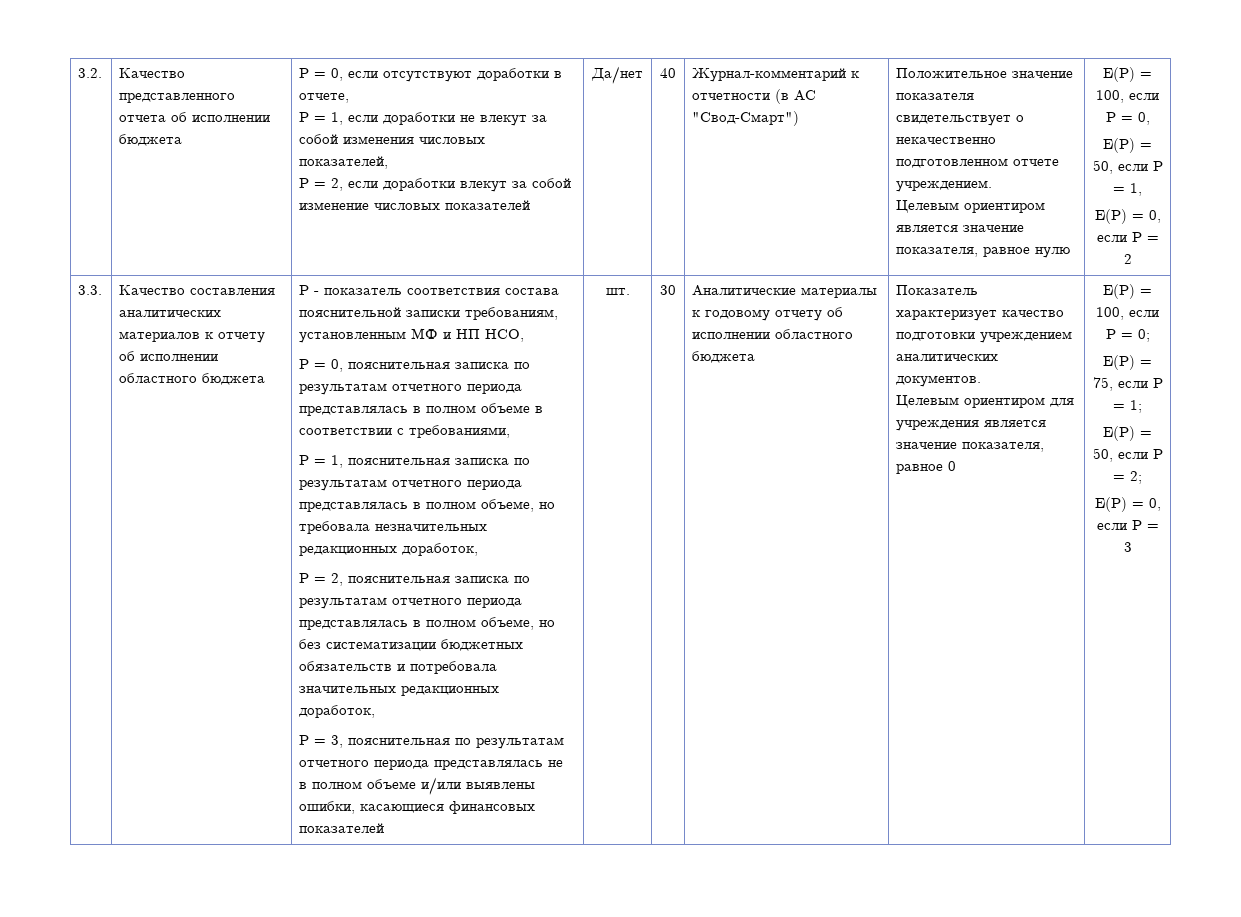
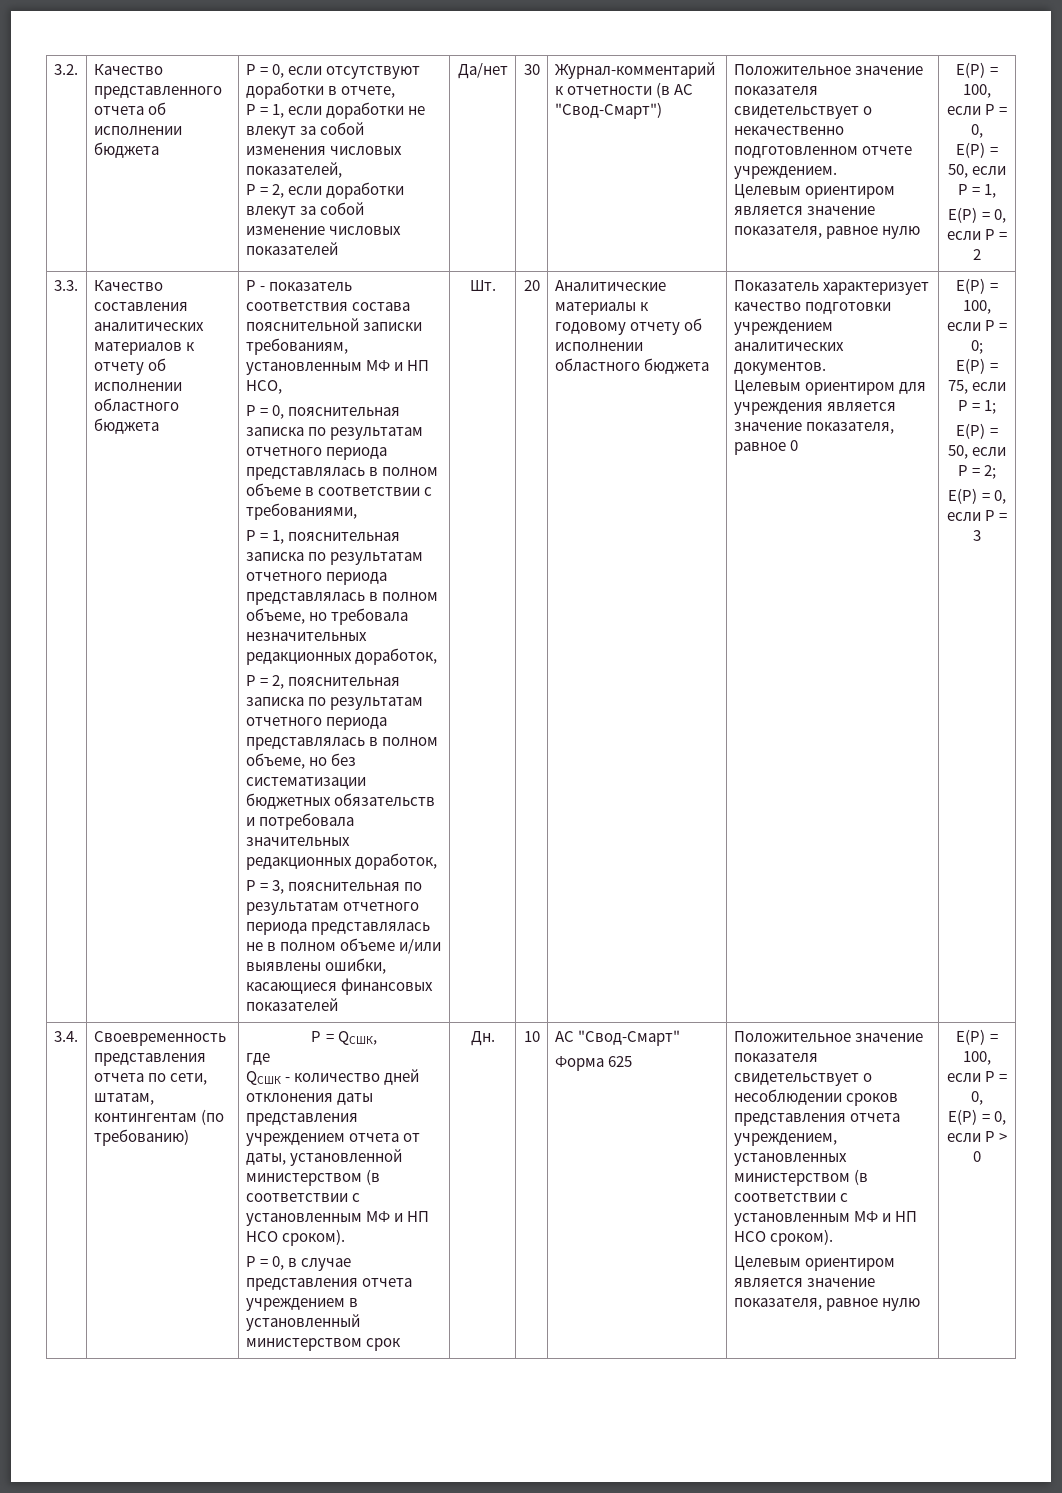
[660,68,676,78] 40 -> [523,64,540,75] 30
[605,288,630,295] [660,285,676,295] шт. | 30 -> [469,280,496,291] [523,280,540,291] Шт. | 20
(1132, 547) none -> [53,1031,78,1042] [93,1031,226,1046] [93,1053,206,1066] [93,1073,207,1085] [93,1093,154,1105] [93,1109,224,1125] [93,1129,189,1146] [311,1031,377,1045] [245,1053,270,1065] [245,1069,419,1085] [245,1093,373,1105] [245,1113,358,1126] [245,1133,420,1146] [245,1149,402,1166] [245,1169,380,1186] [245,1193,360,1202] [245,1211,429,1226] [245,1229,345,1246] [245,1256,351,1271] [245,1278,412,1291] [245,1298,358,1311] [245,1314,360,1331] [245,1338,401,1351] [470,1031,495,1046] [523,1031,540,1042] [554,1030,680,1046] [554,1056,632,1071] [733,1031,923,1042] [733,1053,818,1062] [733,1073,872,1086] [733,1089,898,1106] [733,1113,900,1126] [733,1133,837,1146] [733,1153,847,1166] [733,1169,868,1186] [733,1193,848,1202] [733,1211,917,1226] [733,1229,833,1246] [733,1256,895,1271] [733,1278,875,1287] [733,1298,920,1311] [956,1029,998,1045] [963,1051,991,1065] [946,1071,1008,1082] [971,1091,983,1105] [948,1109,1006,1125] [946,1131,1008,1142] [973,1151,981,1162] // 3.4. | Своевременность представления отчета по сети, штатам, контингентам (по требованию) | P = QСШК, // где // QСШК - количество дней отклонения даты представления учреждением отчета от даты, установленной министерством (в соответствии с установленным МФ и НП НСО сроком). // P = 0, в случае представления отчета учреждением в установленный министерством срок | Дн. | 10 | АС "Свод-Смарт" // Форма 625 | Положительное значение показателя свидетельствует о несоблюдении сроков представления отчета учреждением, установленных министерством (в соответствии с установленным МФ и НП НСО сроком). // Целевым ориентиром является значение показателя, равное нулю | E(P) = 100, если P = 0, // E(P) = 0, если P > 0

